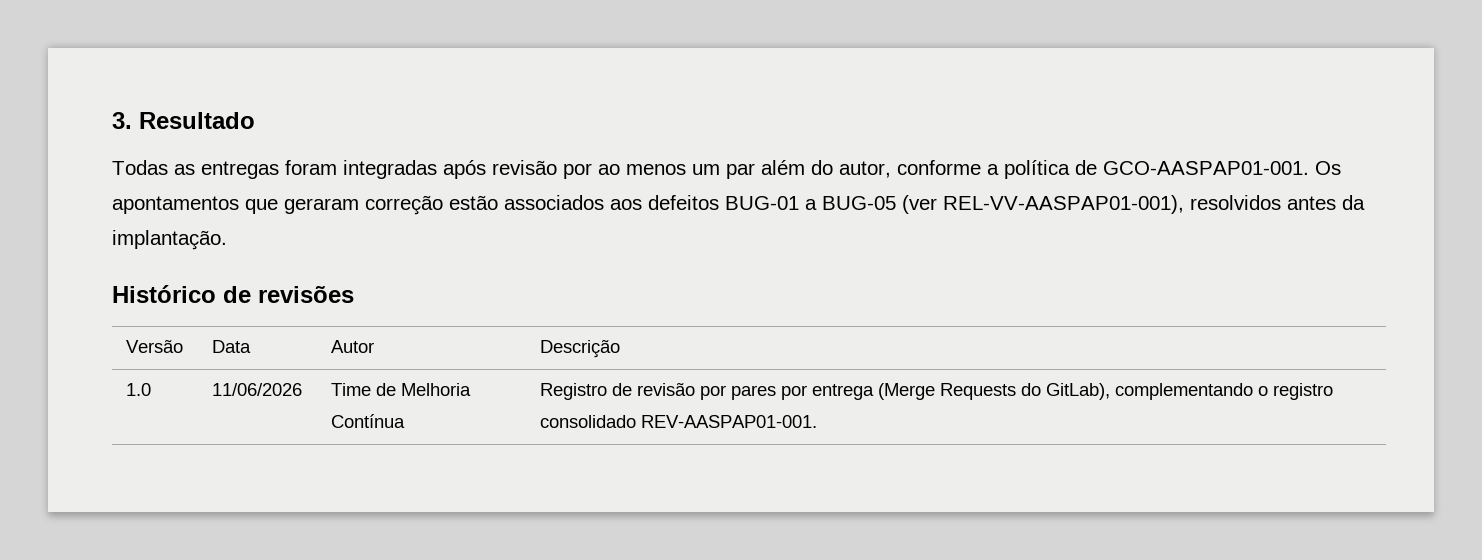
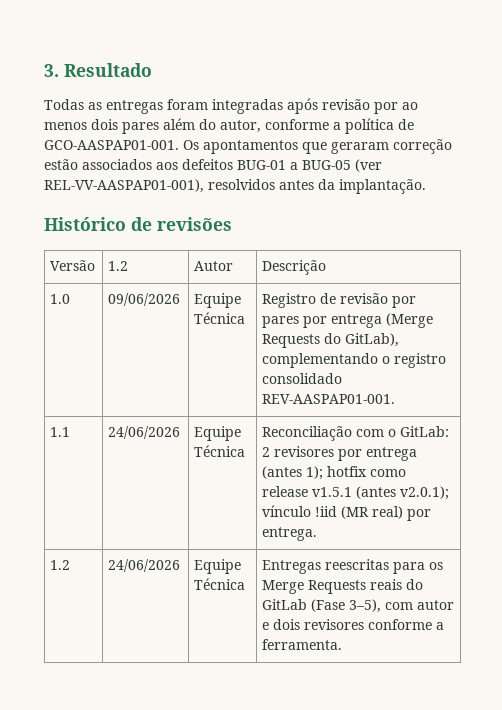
[692,163,755,179] um par -> [91,119,159,134] dois pares
[212,340,252,353] Data -> [108,261,129,271] 1.2
[212,383,303,396] [331,383,472,396] [331,414,406,428] 11/06/2026 | Time de Melhoria Contínua -> [108,293,181,306] [194,293,242,308] [194,312,246,324] 09/06/2026 | Equipe Técnica
(818, 421) none -> [50,427,71,437] [108,426,181,439] [194,426,242,441] [194,445,246,457] [262,426,450,441] [262,446,418,461] [262,466,407,480] [262,486,450,500] [262,505,432,521] [262,527,318,541] [50,560,71,570] [108,559,181,572] [194,559,242,574] [194,578,246,590] [262,559,444,574] [262,579,424,594] [262,599,455,613] [262,619,445,630] [262,639,343,650] // 1.1 | 24/06/2026 | Equipe Técnica | Reconciliação com o GitLab: 2 revisores por entrega (antes 1); hotfix como release v1.5.1 (antes v2.0.1); vínculo !iid (MR real) por entrega. // 1.2 | 24/06/2026 | Equipe Técnica | Entregas reescritas para os Merge Requests reais do GitLab (Fase 3–5), com autor e dois revisores conforme a ferramenta.

